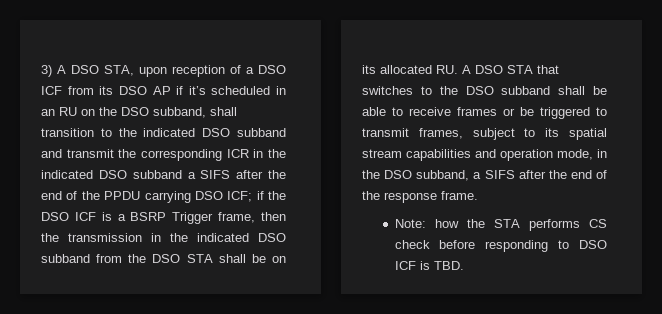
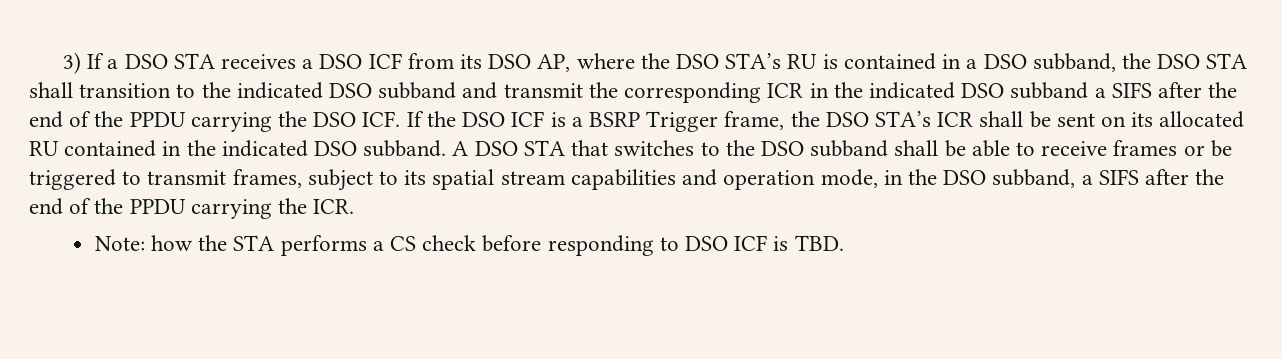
[57,65,241,77] A DSO STA, upon reception of -> [87,53,296,69] If a DSO STA receives
[152,86,286,95] [41,107,206,118] AP if it’s scheduled in an RU on the DSO subband, -> [537,53,1248,72] AP, where the DSO STA’s RU is contained in a DSO subband, the DSO STA
[194,191,264,202] DSO ICF; if -> [278,111,424,127] the DSO ICF. If
[261,212,286,221] [41,233,286,242] [41,254,286,263] [362,65,458,74] then the transmission in the indicated DSO subband from the DSO STA shall be on its allocated RU. -> [790,111,1245,128] [29,140,447,157] the DSO STA’s ICR shall be sent on its allocated RU contained in the indicated DSO subband.
[384,191,478,203] response frame. -> [129,198,355,219] PPDU carrying the ICR.
(580, 225) none -> [372,241,384,251] a

